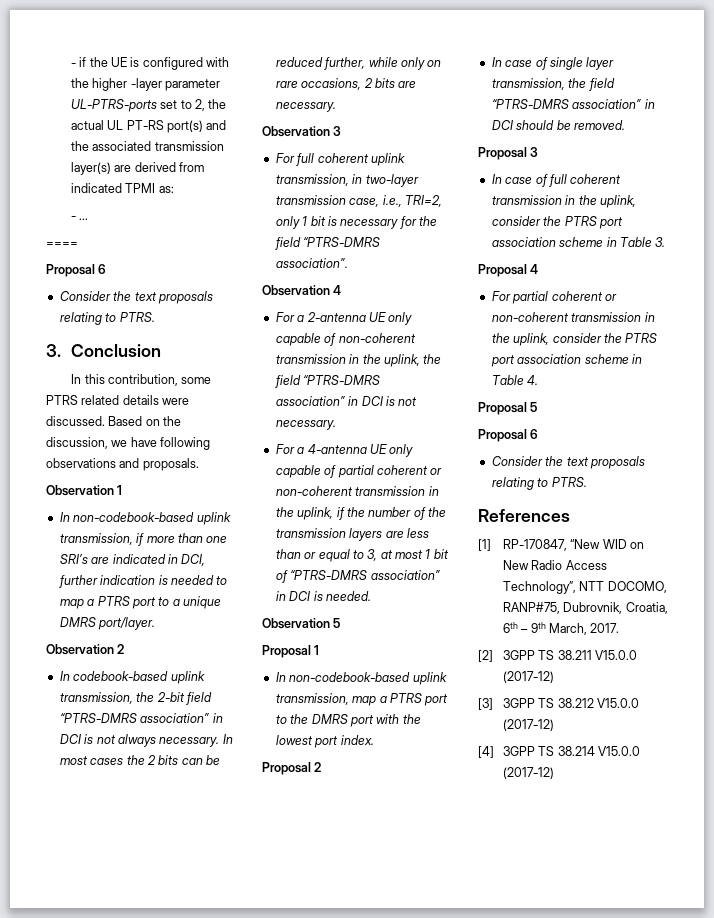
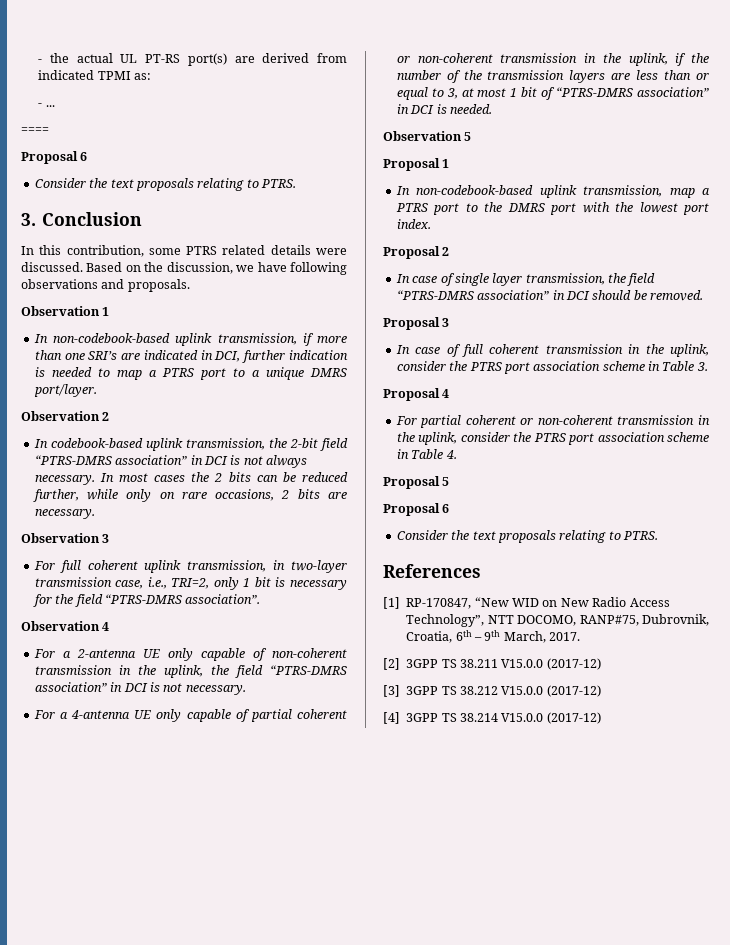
[70,57,230,70] [70,78,221,91] [70,99,206,112] - if the UE is configured with the higher -layer parameter UL-PTRS-ports set to 2, -> [38,59,43,63] -
[206,120,227,130] [70,141,224,151] [70,162,111,175] and the associated transmission layer(s) -> (227, 59) none

